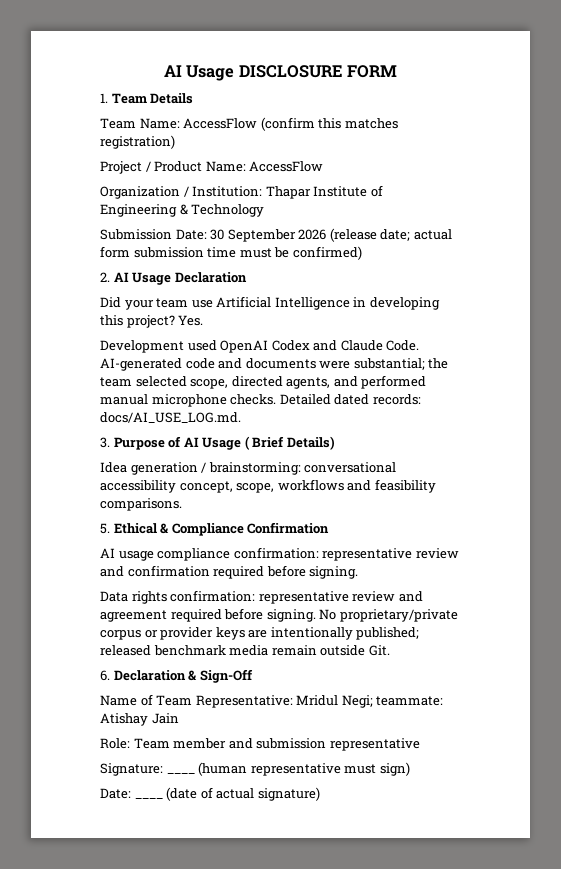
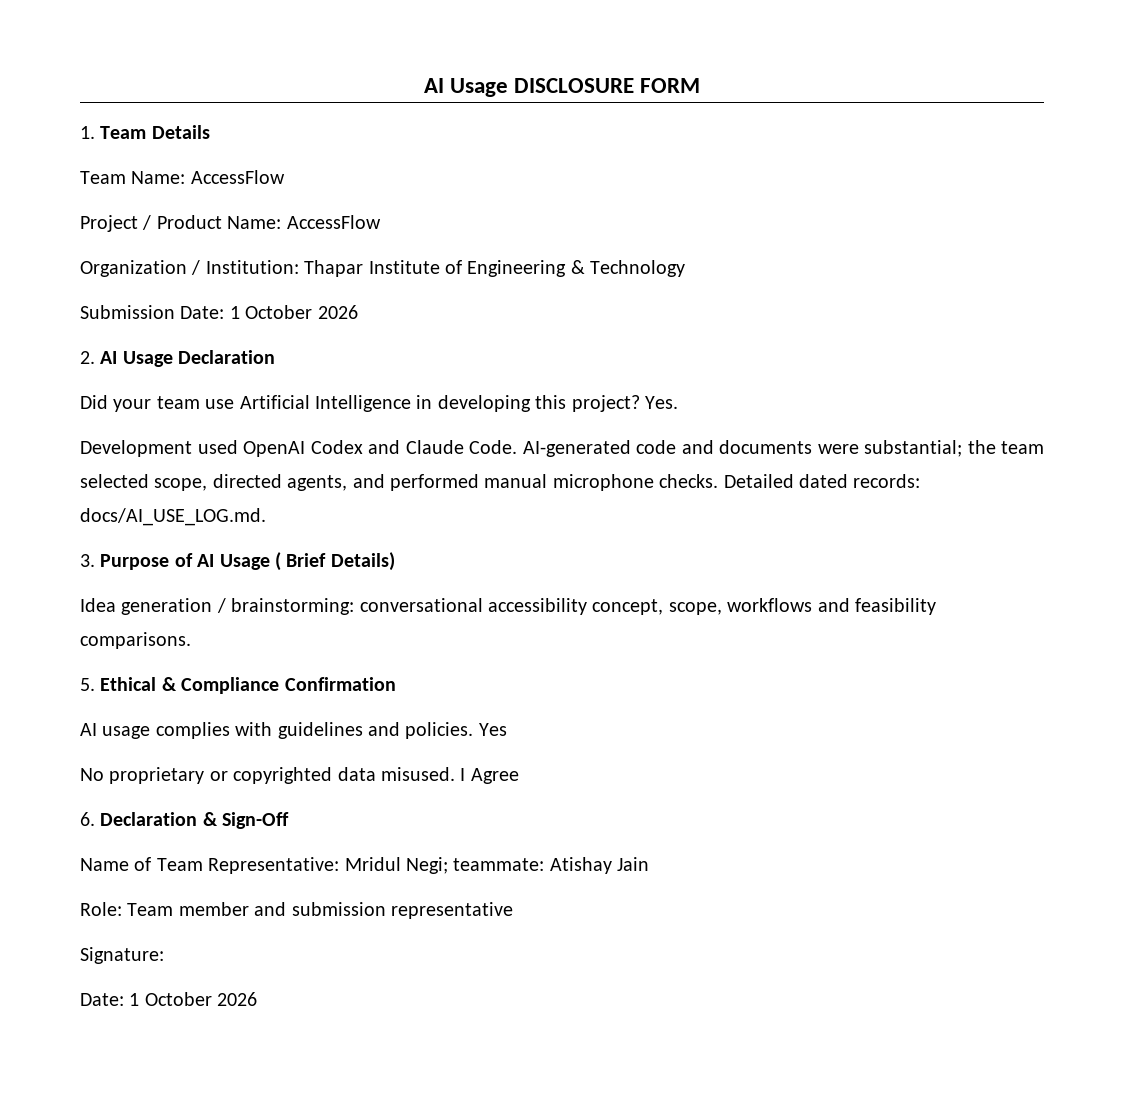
[260,117,398,131] [100,135,175,149] (confirm this matches registration) -> (285, 177) none
[210,228,452,242] [100,246,362,260] 30 September 2026 (release date; actual form submission time must be confirmed) -> [229,305,358,319] 1 October 2026
[157,547,459,561] [100,565,359,579] [100,590,423,604] [100,608,458,622] [100,627,420,640] [100,645,390,656] compliance confirmation: representative review and confirmation required before signing. // Data rights confirmation: representative review and agreement required before signing. No proprietary/private corpus or provider keys are intentionally published; released benchmark media remain outside Git. -> [155,722,507,739] [80,767,519,784] complies with guidelines and policies. Yes // No proprietary or copyrighted data misused. I Agree
[166,762,410,776] [100,787,320,801] ____ (human representative must sign) // Date: ____ (date of actual signature) -> [80,992,258,1006] // Date: 1 October 2026

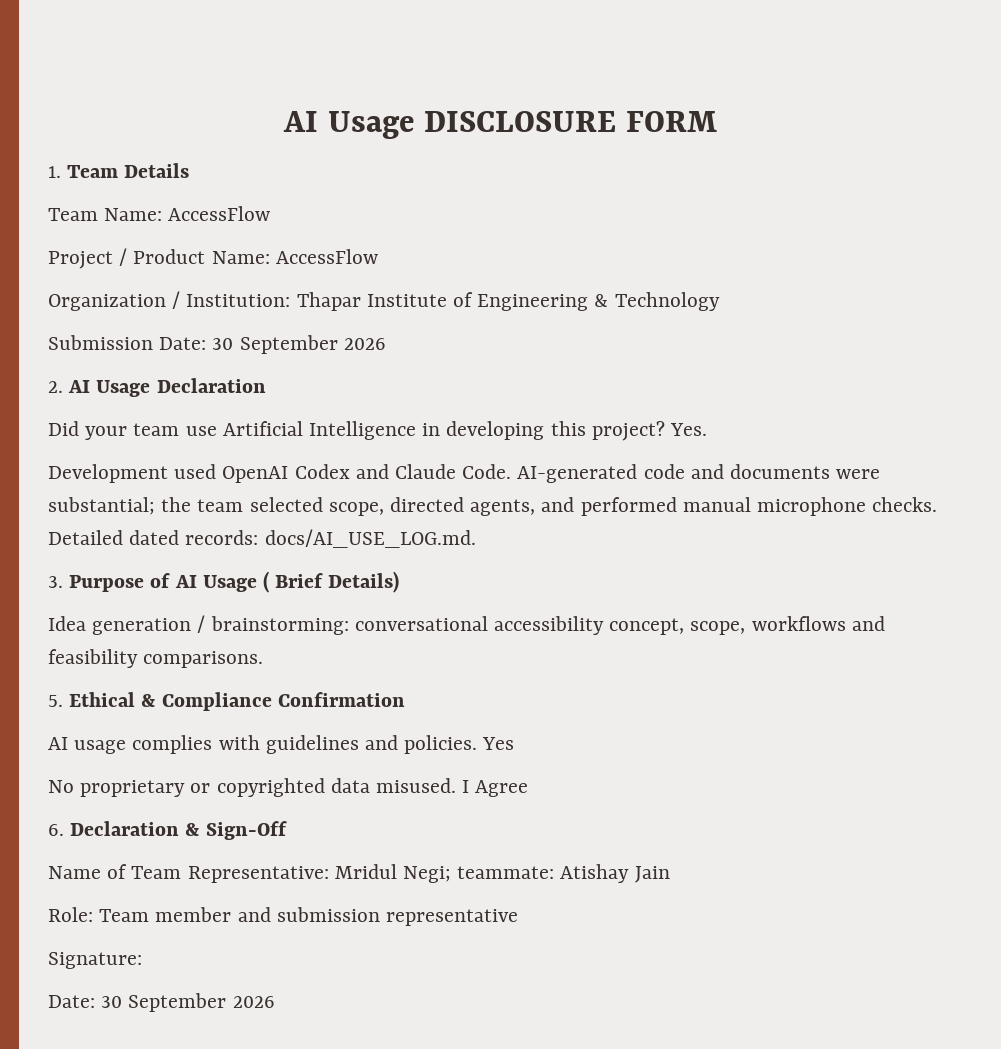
[229,305,313,319] 1 October -> [212,335,338,354] 30 September
[129,992,212,1006] 1 October -> [101,993,227,1012] 30 September

